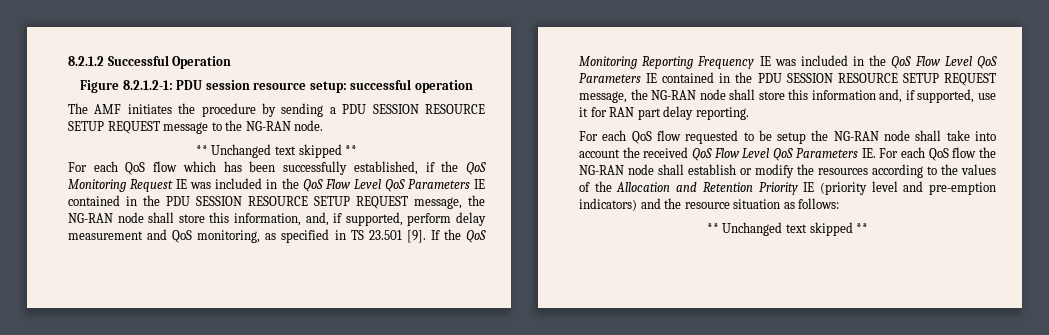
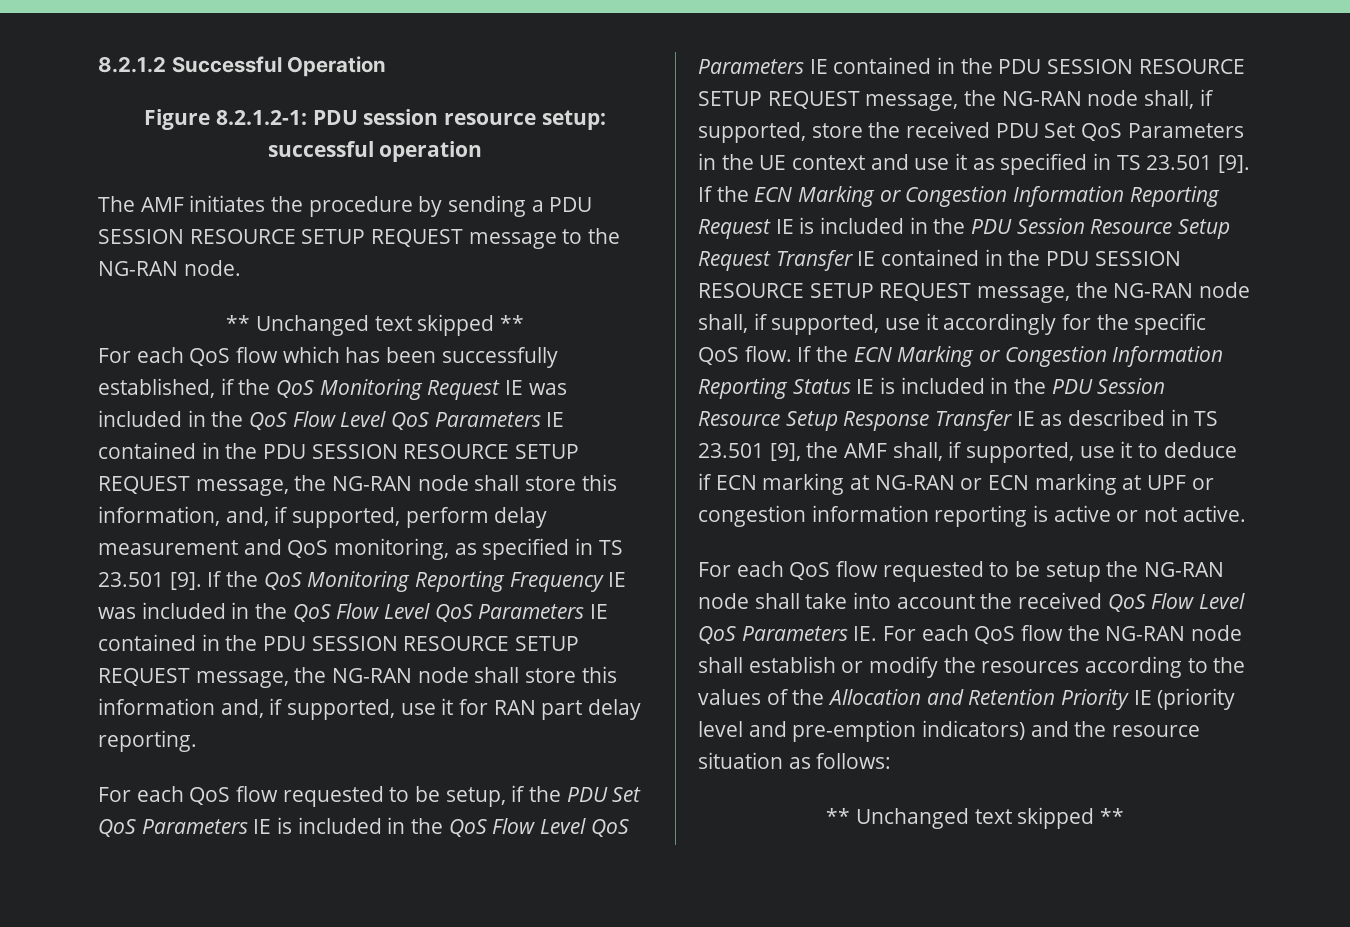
(749, 113) none -> [98,785,642,807] [98,817,629,837] [698,57,1245,74] [698,89,1214,111] [698,121,1244,143] [698,153,1251,175] [698,186,1220,207] [698,217,1231,239] [698,249,1181,271] [698,282,1251,303] [698,313,1207,335] [698,346,1224,367] [698,377,1166,399] [698,409,1219,431] [698,441,1237,463] [698,473,1214,495] [698,505,1246,527] // For each QoS flow requested to be setup, if the PDU Set QoS Parameters IE is included in the QoS Flow Level QoS Parameters IE contained in the PDU SESSION RESOURCE SETUP REQUEST message, the NG-RAN node shall, if supported, store the received PDU Set QoS Parameters in the UE context and use it as specified in TS 23.501 [9]. If the ECN Marking or Congestion Information Reporting Request IE is included in the PDU Session Resource Setup Request Transfer IE contained in the PDU SESSION RESOURCE SETUP REQUEST message, the NG-RAN node shall, if supported, use it accordingly for the specific QoS flow. If the ECN Marking or Congestion Information Reporting Status IE is included in the PDU Session Resource Setup Response Transfer IE as described in TS 23.501 [9], the AMF shall, if supported, use it to deduce if ECN marking at NG-RAN or ECN marking at UPF or congestion information reporting is active or not active.

